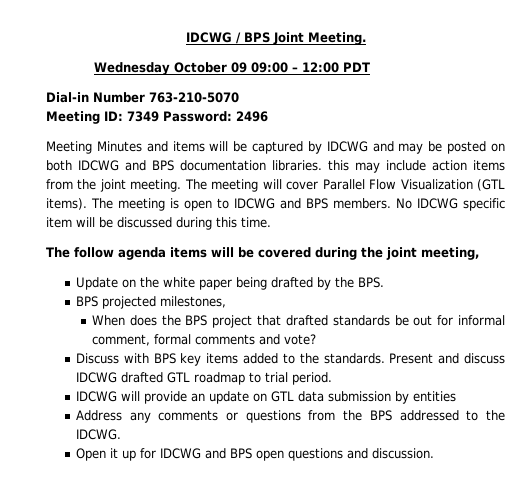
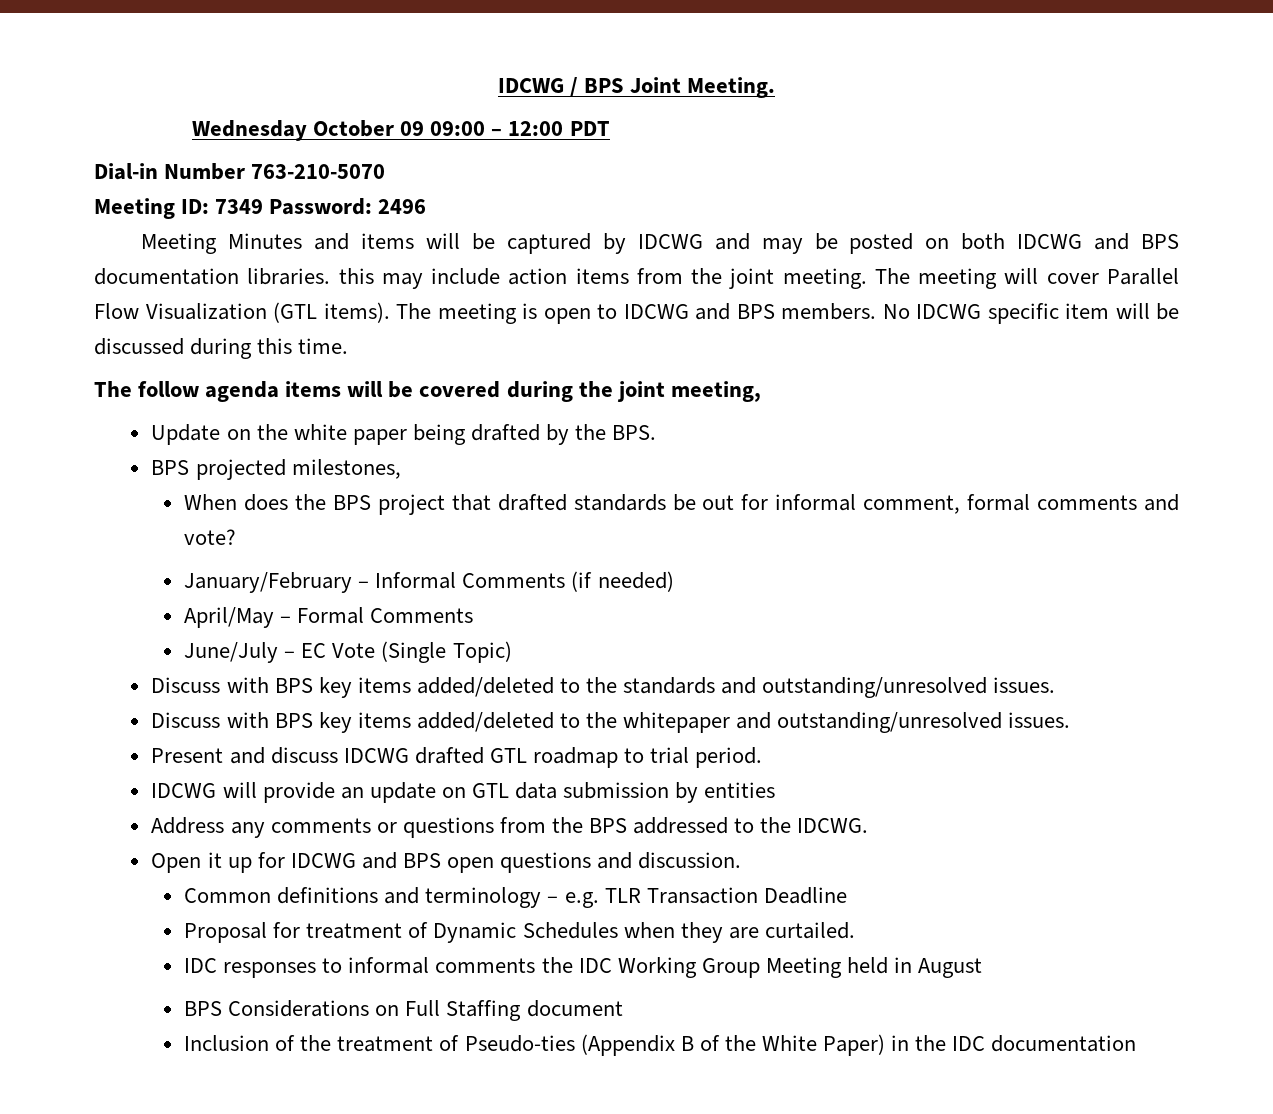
[75,353,385,366] // Discuss with BPS key items added to the standards. -> [184,571,674,593] [184,607,474,628] [184,641,512,663] [151,677,1056,698] [151,712,1071,733] // January/February – Informal Comments (if needed) // April/May – Formal Comments // June/July – EC Vote (Single Topic) // Discuss with BPS key items added/deleted to the standards and outstanding/unresolved issues. // Discuss with BPS key items added/deleted to the whitepaper and outstanding/unresolved issues. //
(434, 453) none -> [184,887,847,908] [184,922,855,943] [184,957,983,978] [184,1000,623,1021] [184,1034,1137,1056] // Common definitions and terminology – e.g. TLR Transaction Deadline // Proposal for treatment of Dynamic Schedules when they are curtailed. // IDC responses to informal comments the IDC Working Group Meeting held in August // BPS Considerations on Full Staffing document // Inclusion of the treatment of Pseudo-ties (Appendix B of the White Paper) in the IDC documentation

